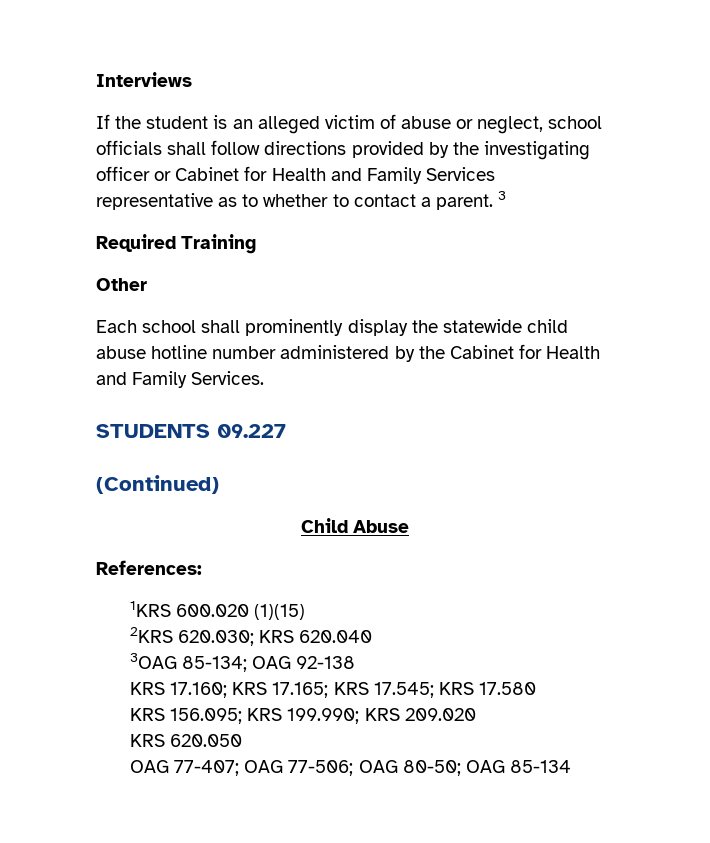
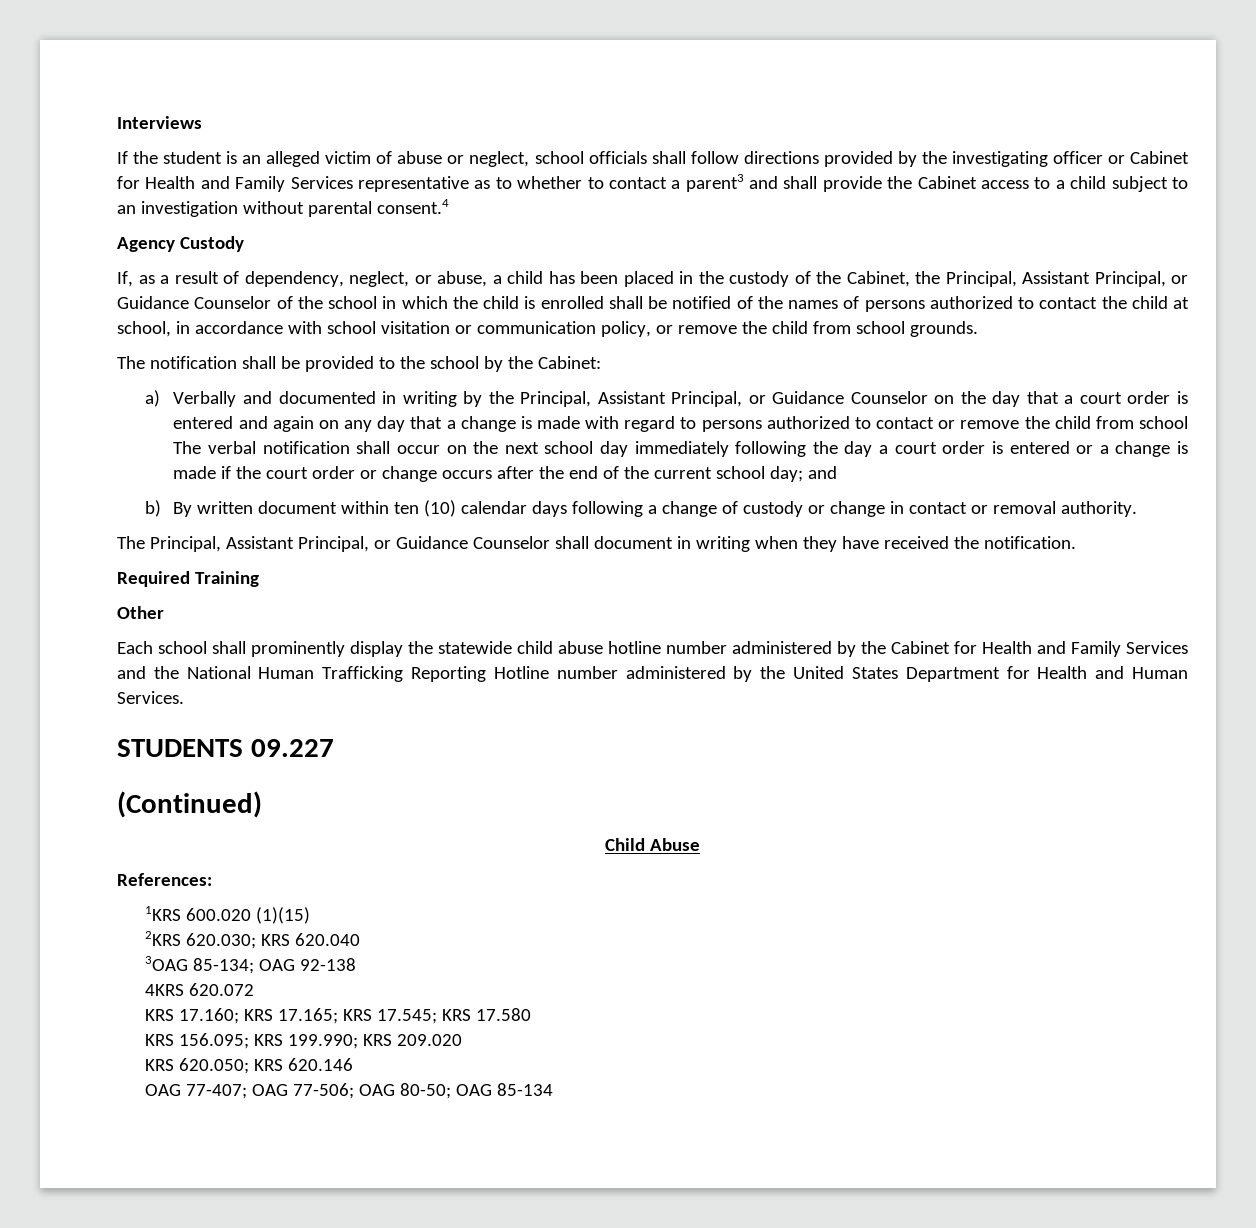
[435,191,507,210] parent. 3 -> [685,174,1189,192] [117,199,449,217] [117,236,244,252] [117,271,1188,287] [117,296,1189,312] [117,321,978,337] [117,356,601,372] [145,390,1188,407] [173,416,1188,432] [173,441,1189,457] [173,466,838,482] [145,500,1138,517] [117,536,1076,552] parent3 and shall provide the Cabinet access to a child subject to an investigation without parental consent.4 // Agency Custody // If, as a result of dependency, neglect, or abuse, a child has been placed in the custody of the Cabinet, the Principal, Assistant Principal, or Guidance Counselor of the school in which the child is enrolled shall be notified of the names of persons authorized to contact the child at school, in accordance with school visitation or communication policy, or remove the child from school grounds. // The notification shall be provided to the school by the Cabinet: // a) Verbally and documented in writing by the Principal, Assistant Principal, or Guidance Counselor on the day that a court order is entered and again on any day that a change is made with regard to persons authorized to contact or remove the child from school The verbal notification shall occur on the next school day immediately following the day a court order is entered or a change is made if the court order or change occurs after the end of the current school day; and // b) By written document within ten (10) calendar days following a change of custody or change in contact or removal authority. // The Principal, Assistant Principal, or Guidance Counselor shall document in writing when they have received the notification.
(188, 379) none -> [1126,641,1188,654] [117,666,1189,682] Services and the National Human Trafficking Reporting Hotline number administered by the United States Department for Health and Human
(356, 662) none -> [145,983,255,996] // 4KRS 620.072
[170,734,243,747] 620.050 -> [179,1058,354,1074] 620.050; KRS 620.146

